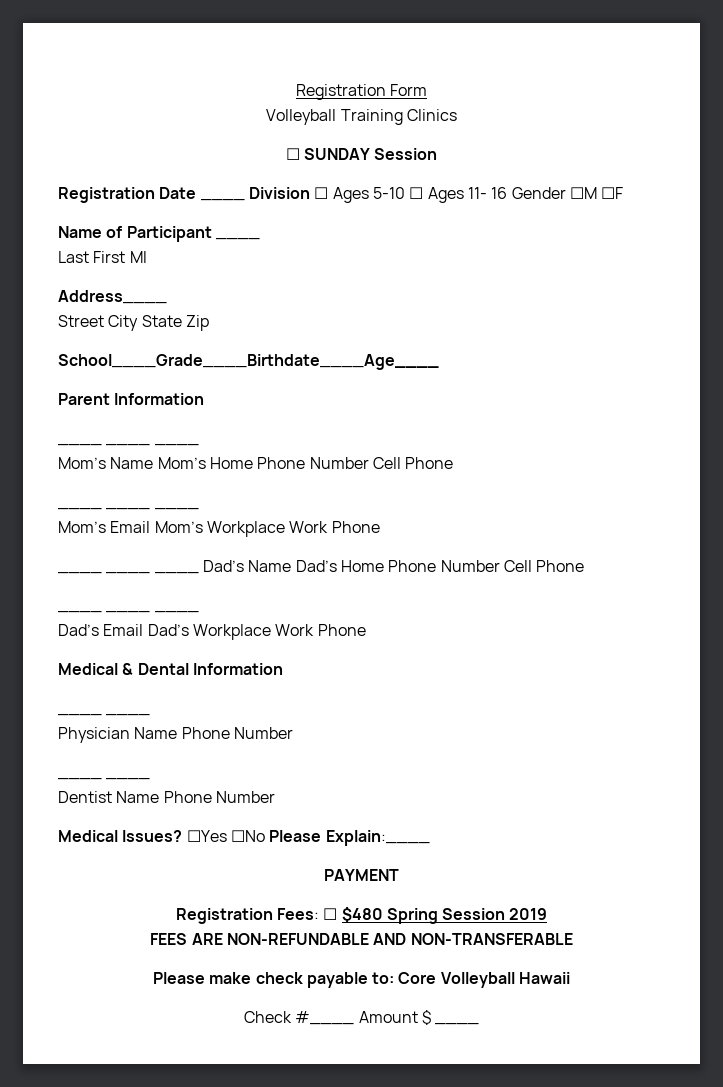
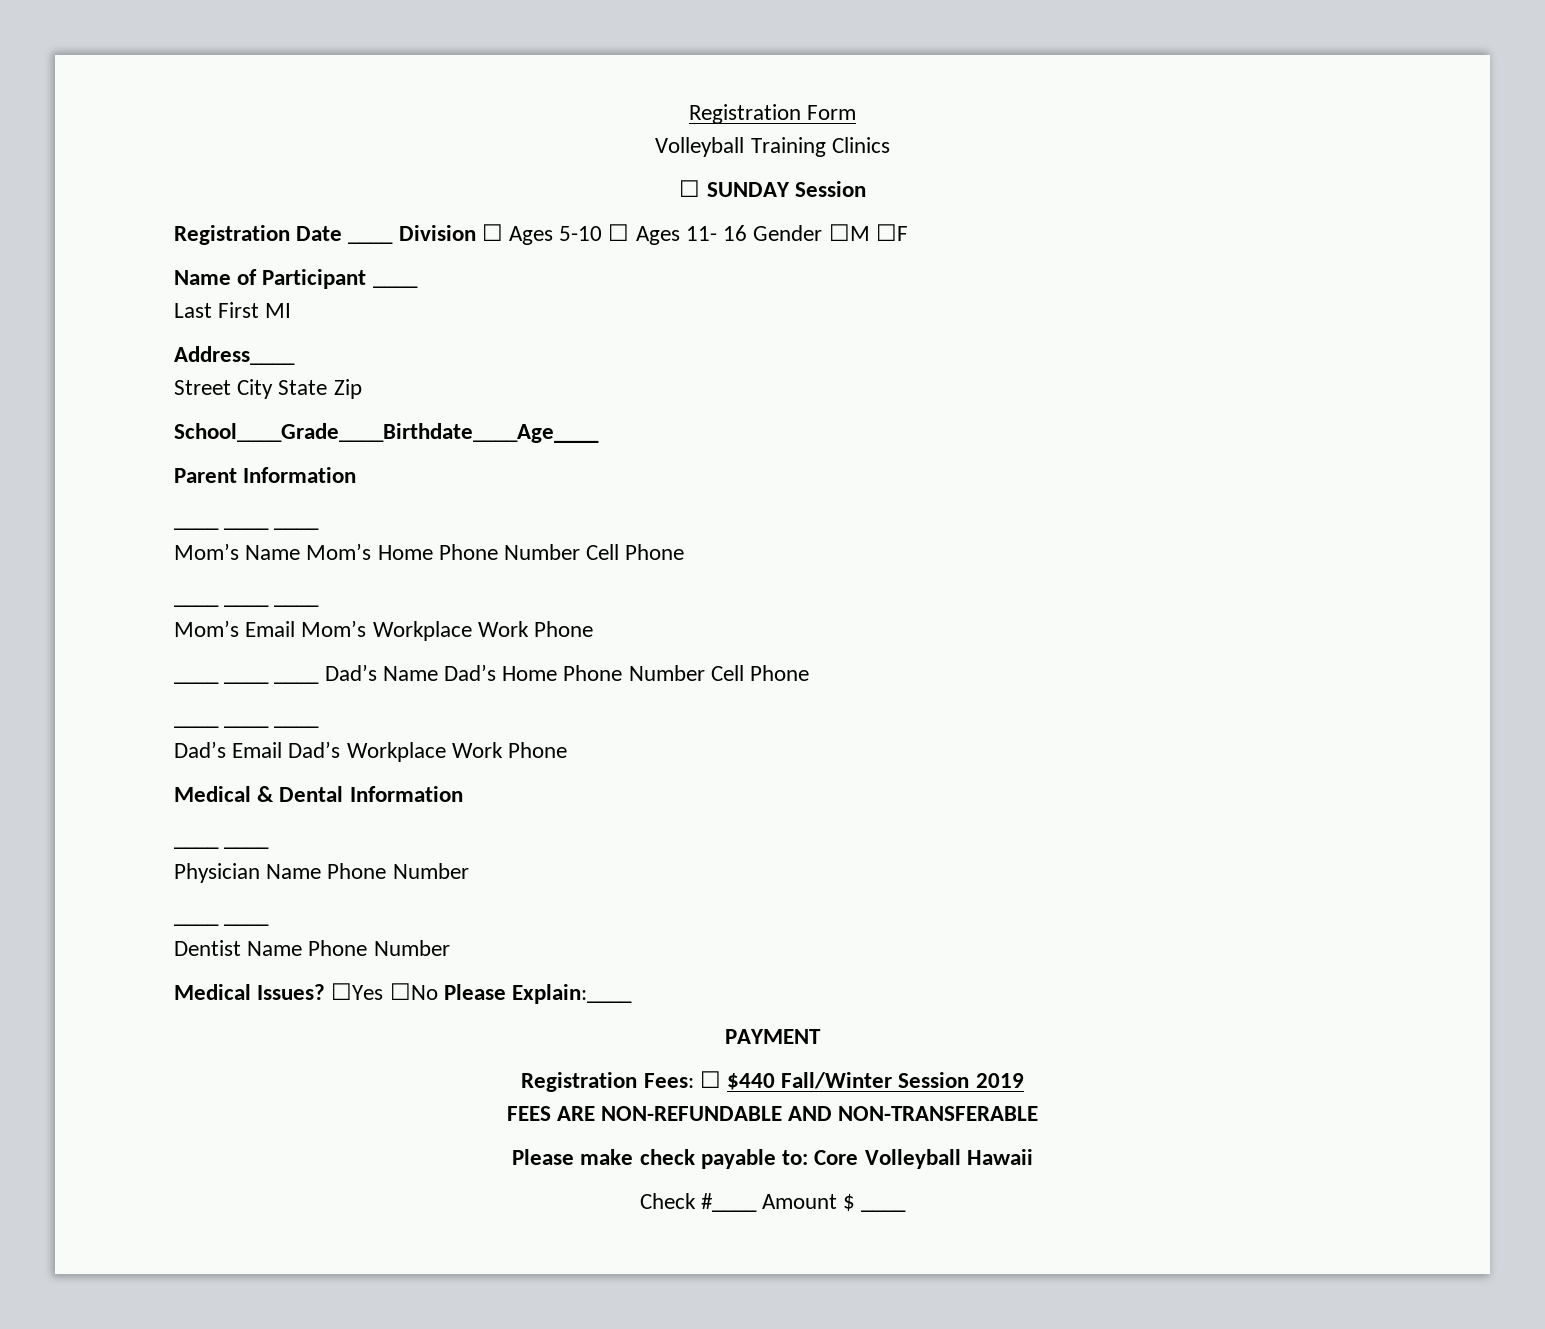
[341,907,438,924] $480 Spring -> [727,1072,893,1090] $440 Fall/Winter

